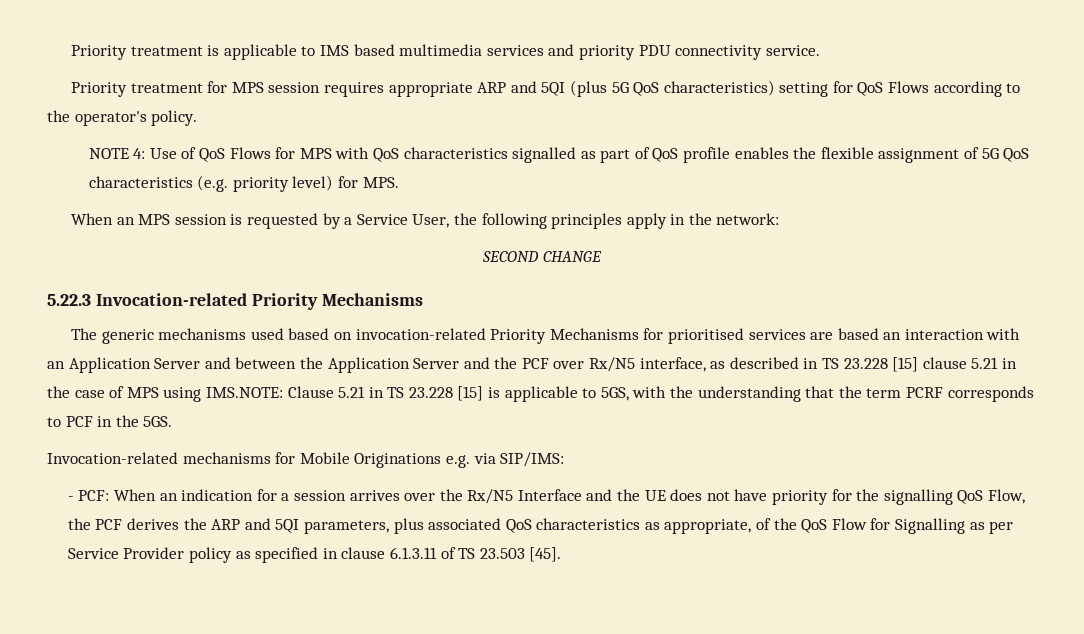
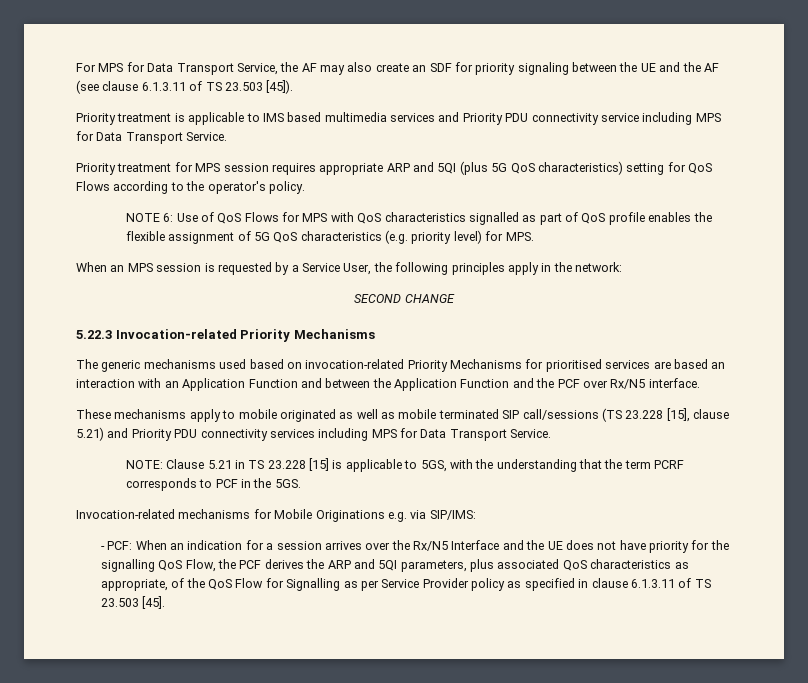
(71, 52) none -> [76,62,719,75] [76,80,294,94] For MPS for Data Transport Service, the AF may also create an SDF for priority signaling between the UE and the AF (see clause 6.1.3.11 of TS 23.503 [45]). //
[578,45,820,60] priority PDU connectivity service. -> [462,112,721,125] [76,131,228,144] Priority PDU connectivity service including MPS for Data Transport Service.
[133,148,146,159] 4: -> [163,213,174,222] 6:
[154,358,201,369] Server -> [248,379,298,388] Function
[413,358,460,369] Server -> [460,379,510,388] Function
[639,357,1017,372] [47,386,283,402] interface, as described in TS 23.228 [15] clause 5.21 in the case of MPS using IMS.NOTE: -> [648,378,700,388] [76,408,729,422] [76,427,552,441] [125,460,163,469] interface. // These mechanisms apply to mobile originated as well as mobile terminated SIP call/sessions (TS 23.228 [15], clause 5.21) and Priority PDU connectivity services including MPS for Data Transport Service. // NOTE:

